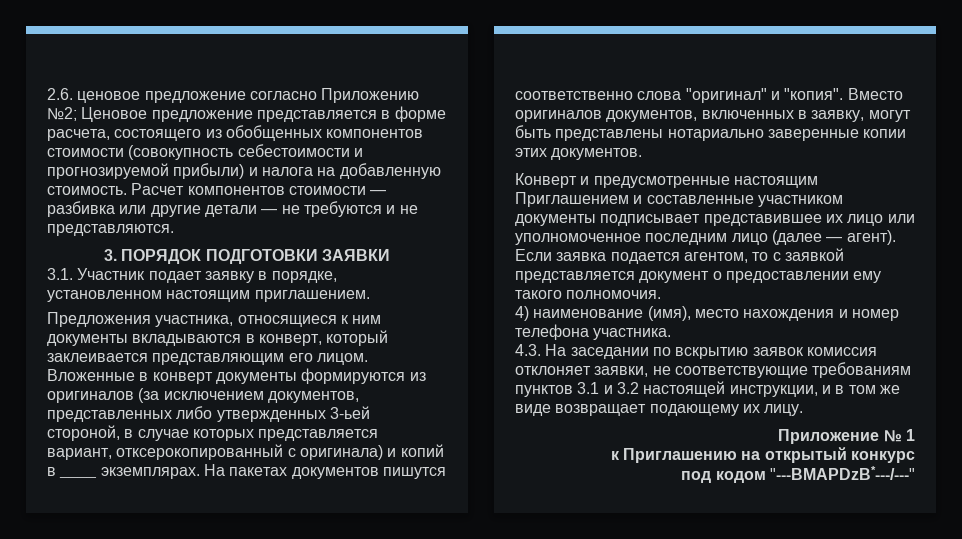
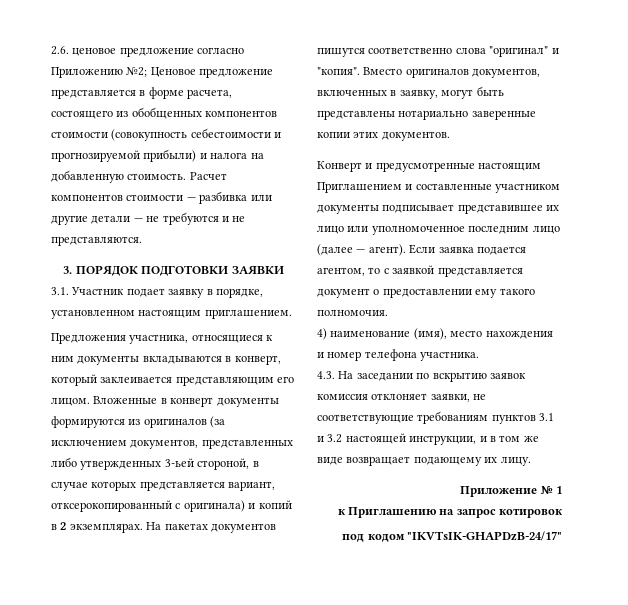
[59,476,98,478] ____ -> [60,522,67,530] 2
[764,447,915,463] открытый конкурс -> [456,508,563,518] запрос котировок
[770,466,915,480] "---BMAPDzB*---/---" -> [407,531,562,541] "IKVTsIK-GHAPDzB-24/17"

